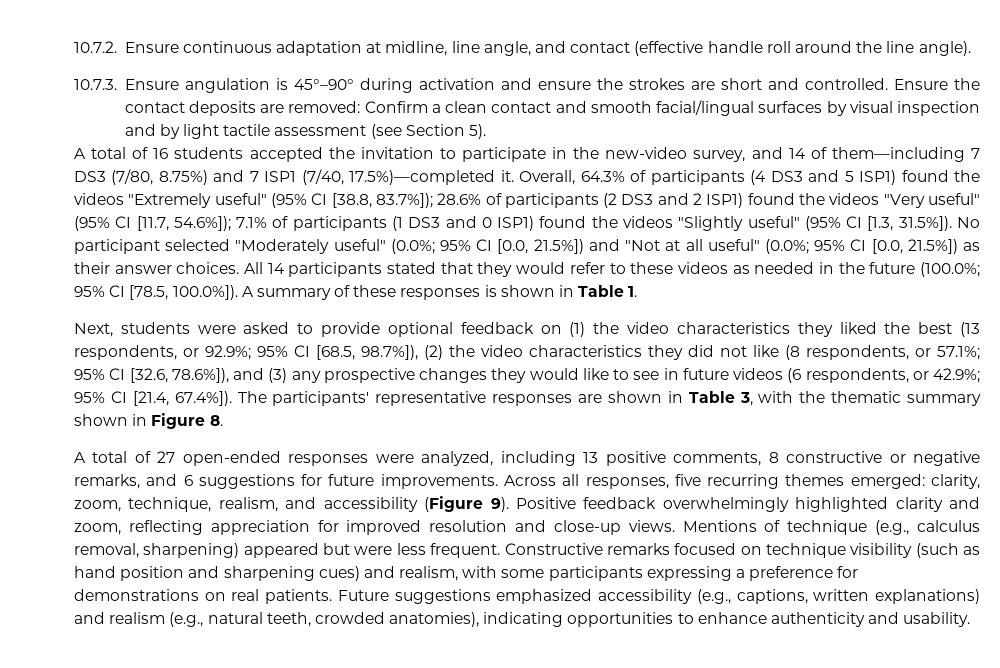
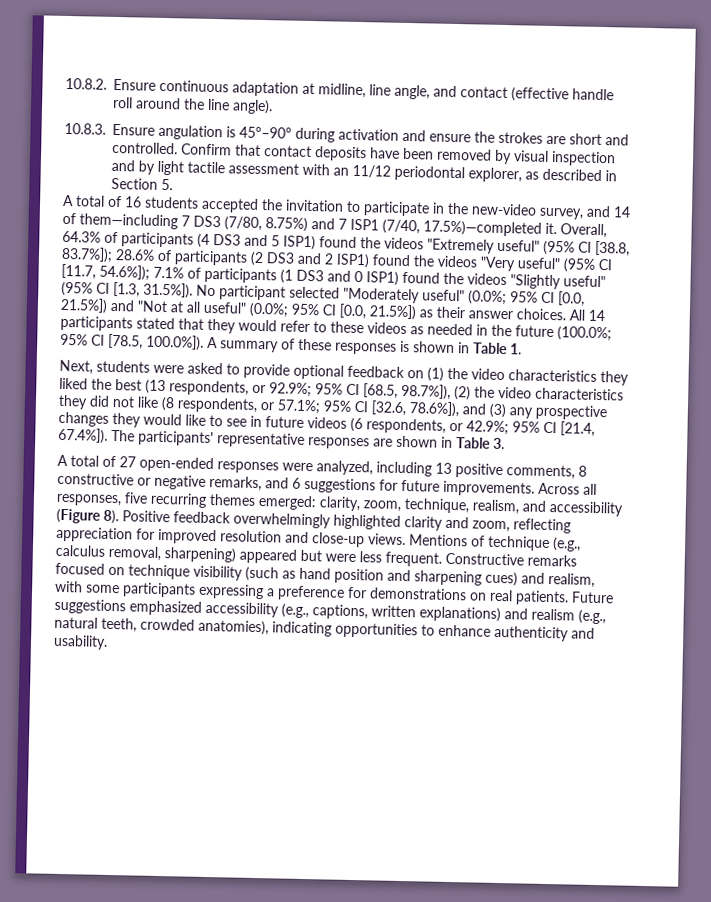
[74,41,117,53] 10.7.2. -> [65,77,107,90] 10.8.2.
[74,79,117,90] 10.7.3. -> [64,122,106,135] 10.8.3.
[893,78,980,90] [124,100,823,116] Ensure the contact deposits are removed: Confirm a clean contact and smooth facial/lingual surfaces -> [181,143,492,162] Confirm that contact deposits have been removed
[370,124,487,139] (see Section 5). -> [302,163,617,183] [111,177,173,191] with an 11/12 periodontal explorer, as described in Section 5.
[739,391,981,406] [74,413,223,429] 3, with the thematic summary shown in Figure 8. -> [493,437,505,450] 3.
[490,497,509,512] 9). -> [103,509,119,525] 8).

